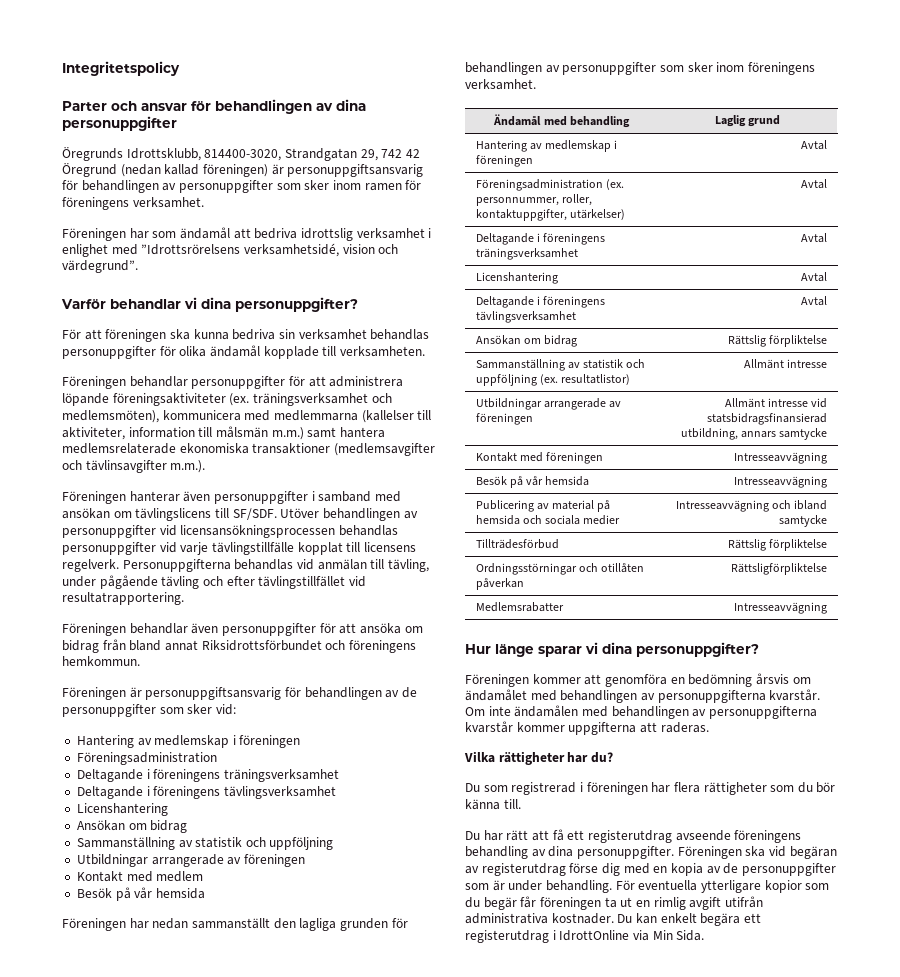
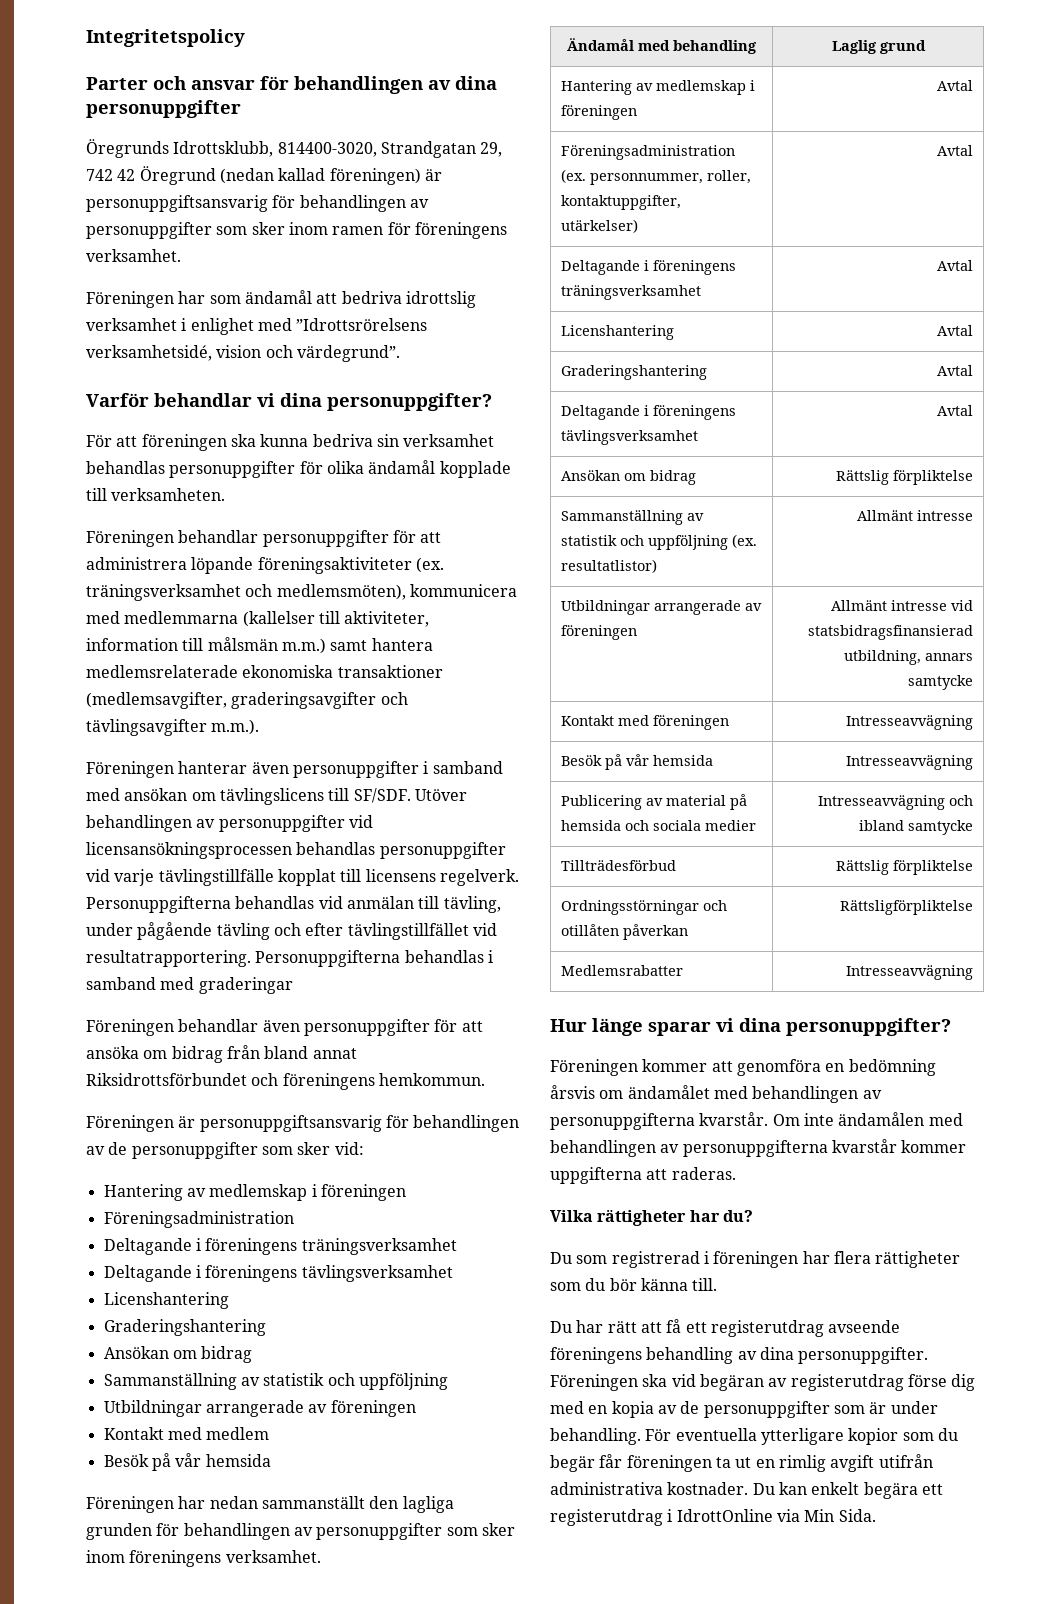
[333,443,435,456] [62,460,167,473] (medlemsavgifter och tävlinsavgifter -> [86,692,408,709] [86,719,207,736] (medlemsavgifter, graderingsavgifter och tävlingsavgifter
(184, 598) none -> [255,950,493,967] [86,977,293,994] Personuppgifterna behandlas i samband med graderingar
(168, 809) none -> [103,1319,266,1336] // Graderingshantering
(828, 277) none -> [561,365,708,380] [936,365,973,376] // Graderingshantering | Avtal

